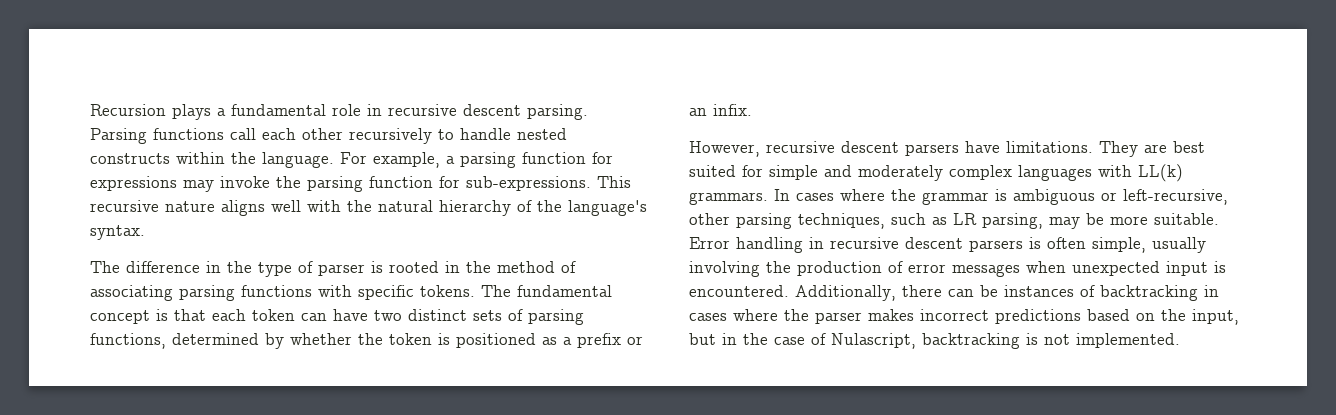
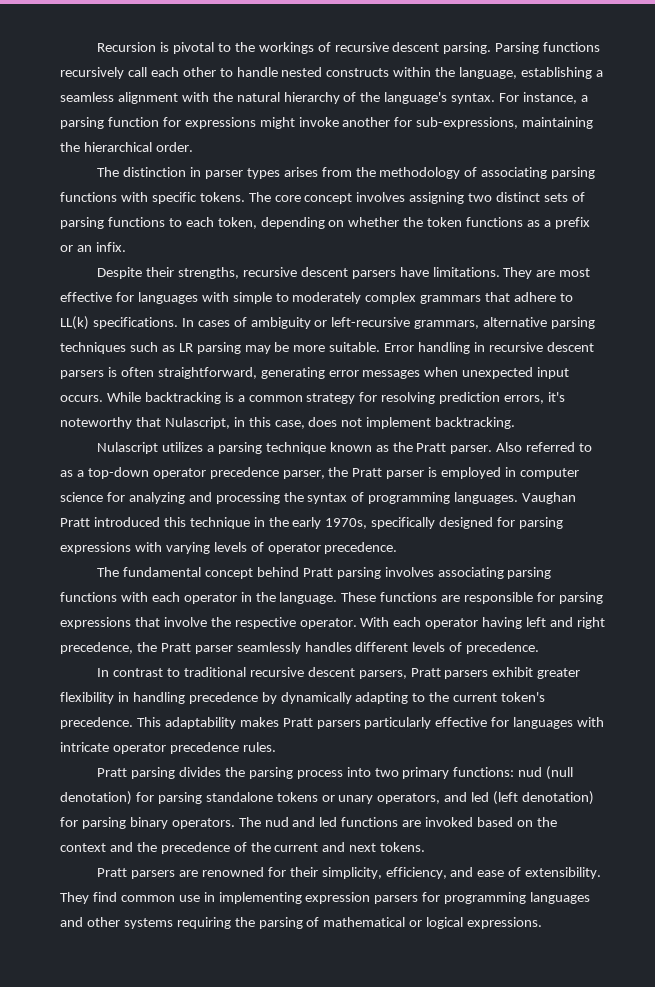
[172,104,382,120] plays a fundamental role in -> [160,42,331,54] is pivotal to the workings of
(224, 134) none -> [60,67,124,79] recursively
[349,128,432,144] recursively -> (216, 72) none
[262,152,613,168] [90,176,631,192] [90,200,301,216] language. For example, a parsing function for expressions may invoke the parsing function for sub-expressions. This recursive nature aligns well -> [459,67,603,79] [60,92,178,104] language, establishing a seamless alignment
[90,261,555,277] // The difference in the type of parser is rooted in the method -> [499,92,588,104] [60,117,594,129] [60,142,193,152] [97,167,461,179] For instance, a parsing function for expressions might invoke another for sub-expressions, maintaining the hierarchical order. // The distinction in parser types arises from the methodology
[517,285,612,297] [90,309,368,324] fundamental concept is that each token can have -> [274,192,465,204] core concept involves assigning
[90,333,284,349] functions, determined by -> [107,217,345,229] functions to each token, depending on
[438,333,536,348] is positioned -> [466,217,524,227] functions
[689,141,760,157] However, -> [97,267,239,279] Despite their strengths,
[1173,141,1205,153] [689,164,1183,182] [689,189,1228,205] [689,213,885,229] best suited for simple and moderately complex languages with LL(k) grammars. In cases where the grammar is ambiguous or left-recursive, other parsing techniques, -> [559,268,591,277] [60,292,574,304] [60,316,596,330] [60,342,126,354] most effective for languages with simple to moderately complex grammars that adhere to LL(k) specifications. In cases of ambiguity or left-recursive grammars, alternative parsing techniques
[982,213,1043,229] parsing, -> [196,342,241,354] parsing
[1092,237,1206,253] [689,261,903,277] simple, usually involving the production of -> [157,367,325,379] straightforward, generating
[1214,261,1226,273] [689,285,1219,301] [689,309,1239,325] [689,333,1180,349] is encountered. Additionally, there can be instances of backtracking in cases where the parser makes incorrect predictions based on the input, but in the case of Nulascript, backtracking is not implemented. -> [60,392,566,404] [60,417,516,429] [97,442,593,454] [60,467,579,479] [60,492,577,504] [60,517,564,529] [60,542,398,554] [97,567,552,579] [60,592,603,604] [60,617,605,629] [60,642,540,654] [97,667,581,679] [60,692,546,704] [60,717,605,729] [60,742,276,754] [97,766,574,780] [60,791,595,805] [60,817,557,829] [60,842,426,854] [97,867,602,879] [60,892,591,904] [60,917,543,929] occurs. While backtracking is a common strategy for resolving prediction errors, it's noteworthy that Nulascript, in this case, does not implement backtracking. // Nulascript utilizes a parsing technique known as the Pratt parser. Also referred to as a top-down operator precedence parser, the Pratt parser is employed in computer science for analyzing and processing the syntax of programming languages. Vaughan Pratt introduced this technique in the early 1970s, specifically designed for parsing expressions with varying levels of operator precedence. // The fundamental concept behind Pratt parsing involves associating parsing functions with each operator in the language. These functions are responsible for parsing expressions that involve the respective operator. With each operator having left and right precedence, the Pratt parser seamlessly handles different levels of precedence. // In contrast to traditional recursive descent parsers, Pratt parsers exhibit greater flexibility in handling precedence by dynamically adapting to the current token's precedence. This adaptability makes Pratt parsers particularly effective for languages with intricate operator precedence rules. // Pratt parsing divides the parsing process into two primary functions: nud (null denotation) for parsing standalone tokens or unary operators, and led (left denotation) for parsing binary operators. The nud and led functions are invoked based on the context and the precedence of the current and next tokens. // Pratt parsers are renowned for their simplicity, efficiency, and ease of extensibility. They find common use in implementing expression parsers for programming languages and other systems requiring the parsing of mathematical or logical expressions.

